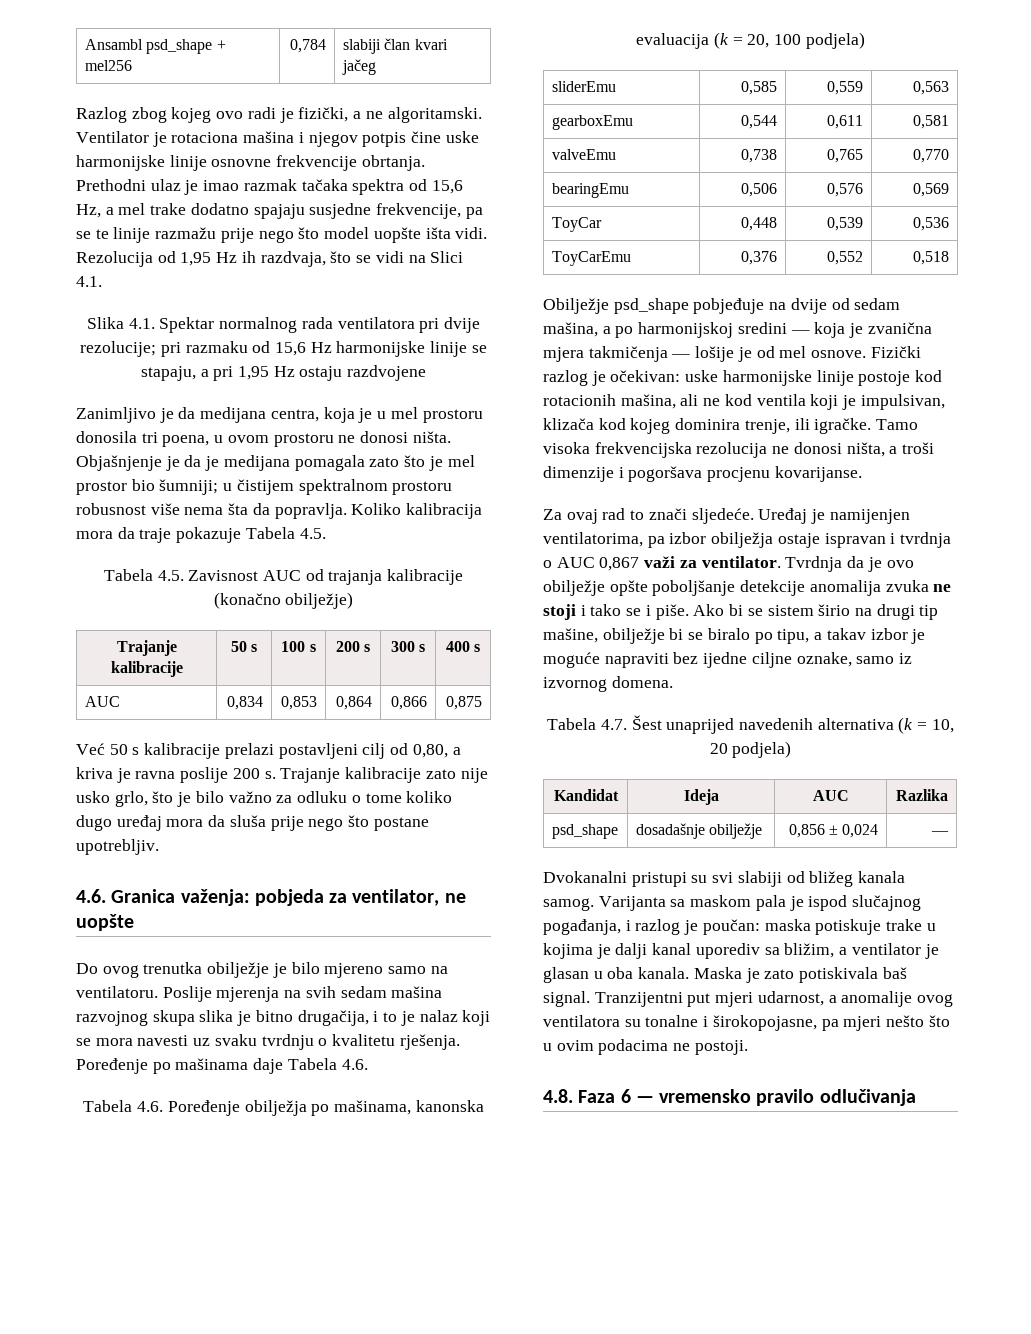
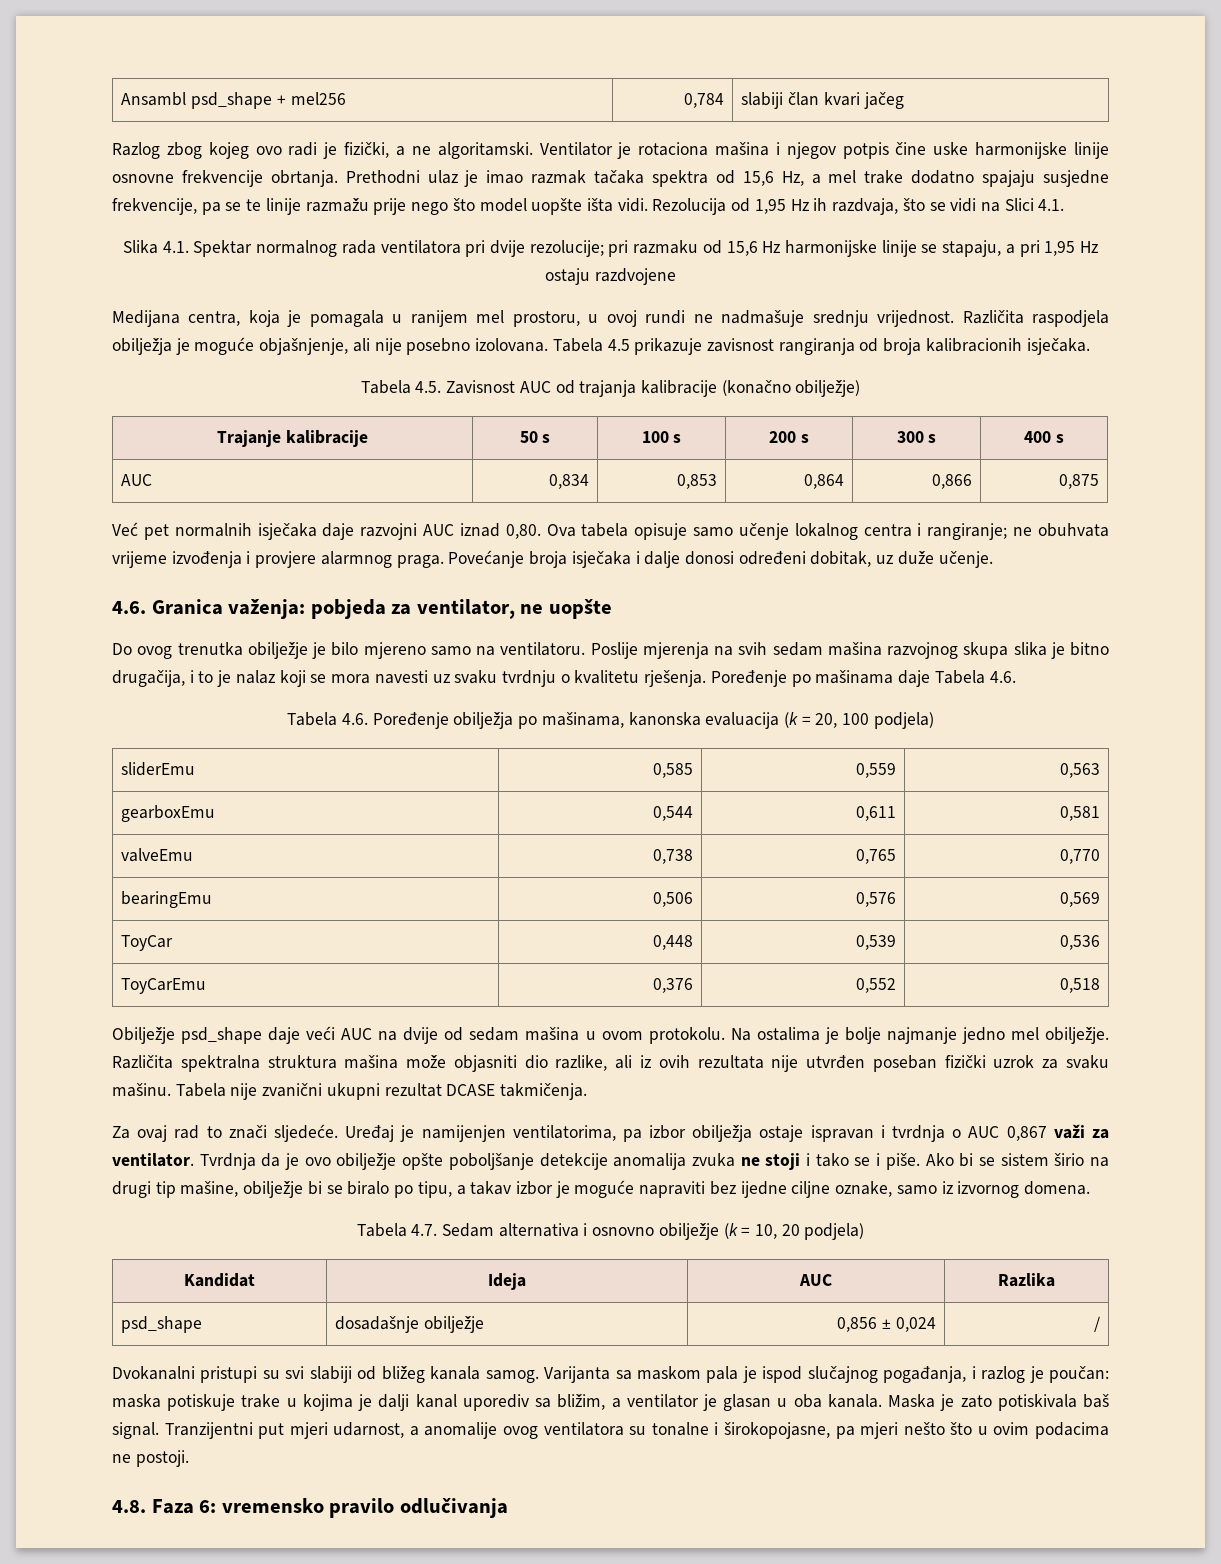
[76,407,483,423] [76,431,451,447] [76,455,475,471] [76,479,453,495] [76,503,483,519] [76,527,326,543] Zanimljivo je da medijana centra, koja je u mel prostoru donosila tri poena, u ovom prostoru ne donosi ništa. Objašnjenje je da je medijana pomagala zato što je mel prostor bio šumniji; u čistijem spektralnom prostoru robusnost više nema šta da popravlja. Koliko kalibracija mora da traje pokazuje Tabela 4.5. -> [112,310,1110,327] [112,337,1090,355] Medijana centra, koja je pomagala u ranijem mel prostoru, u ovoj rundi ne nadmašuje srednju vrijednost. Različita raspodjela obilježja je moguće objašnjenje, ali nije posebno izolovana. Tabela 4.5 prikazuje zavisnost rangiranja od broja kalibracionih isječaka.
[109,743,461,759] [76,767,488,783] [76,791,453,807] [76,815,429,831] [76,839,159,855] 50 s kalibracije prelazi postavljeni cilj od 0,80, a kriva je ravna poslije 200 s. Trajanje kalibracije zato nije usko grlo, što je bilo važno za odluku o tome koliko dugo uređaj mora da sluša prije nego što postane upotrebljiv. -> [143,523,1110,540] [112,550,993,568] pet normalnih isječaka daje razvojni AUC iznad 0,80. Ova tabela opisuje samo učenje lokalnog centra i rangiranje; ne obuhvata vrijeme izvođenja i provjere alarmnog praga. Povećanje broja isječaka i dalje donosi određeni dobitak, uz duže učenje.
[693,298,765,314] pobjeđuje -> [268,1026,373,1044] daje veći AUC
[543,322,932,338] [543,346,921,362] [543,370,943,386] [543,394,945,410] [543,418,919,434] [543,442,935,458] [543,466,862,482] mašina, a po harmonijskoj sredini — koja je zvanična mjera takmičenja — lošije je od mel osnove. Fizički razlog je očekivan: uske harmonijske linije postoje kod rotacionih mašina, ali ne kod ventila koji je impulsivan, klizača kod kojeg dominira trenje, ili igračke. Tamo visoka frekvencijska rezolucija ne donosi ništa, a troši dimenzije i pogoršava procjenu kovarijanse. -> [525,1027,1109,1044] [112,1055,1110,1072] [112,1083,588,1100] mašina u ovom protokolu. Na ostalima je bolje najmanje jedno mel obilježje. Različita spektralna struktura mašina može objasniti dio razlike, ali iz ovih rezultata nije utvrđen poseban fizički uzrok za svaku mašinu. Tabela nije zvanični ukupni rezultat DCASE takmičenja.
[631,715,894,734] Šest unaprijed navedenih alternativa -> [441,1223,719,1240] Sedam alternativa i osnovno obilježje
[931,831,950,835] — -> [1093,1316,1100,1332] /
[620,1089,654,1103] 6 — -> [199,1500,217,1513] 6:

